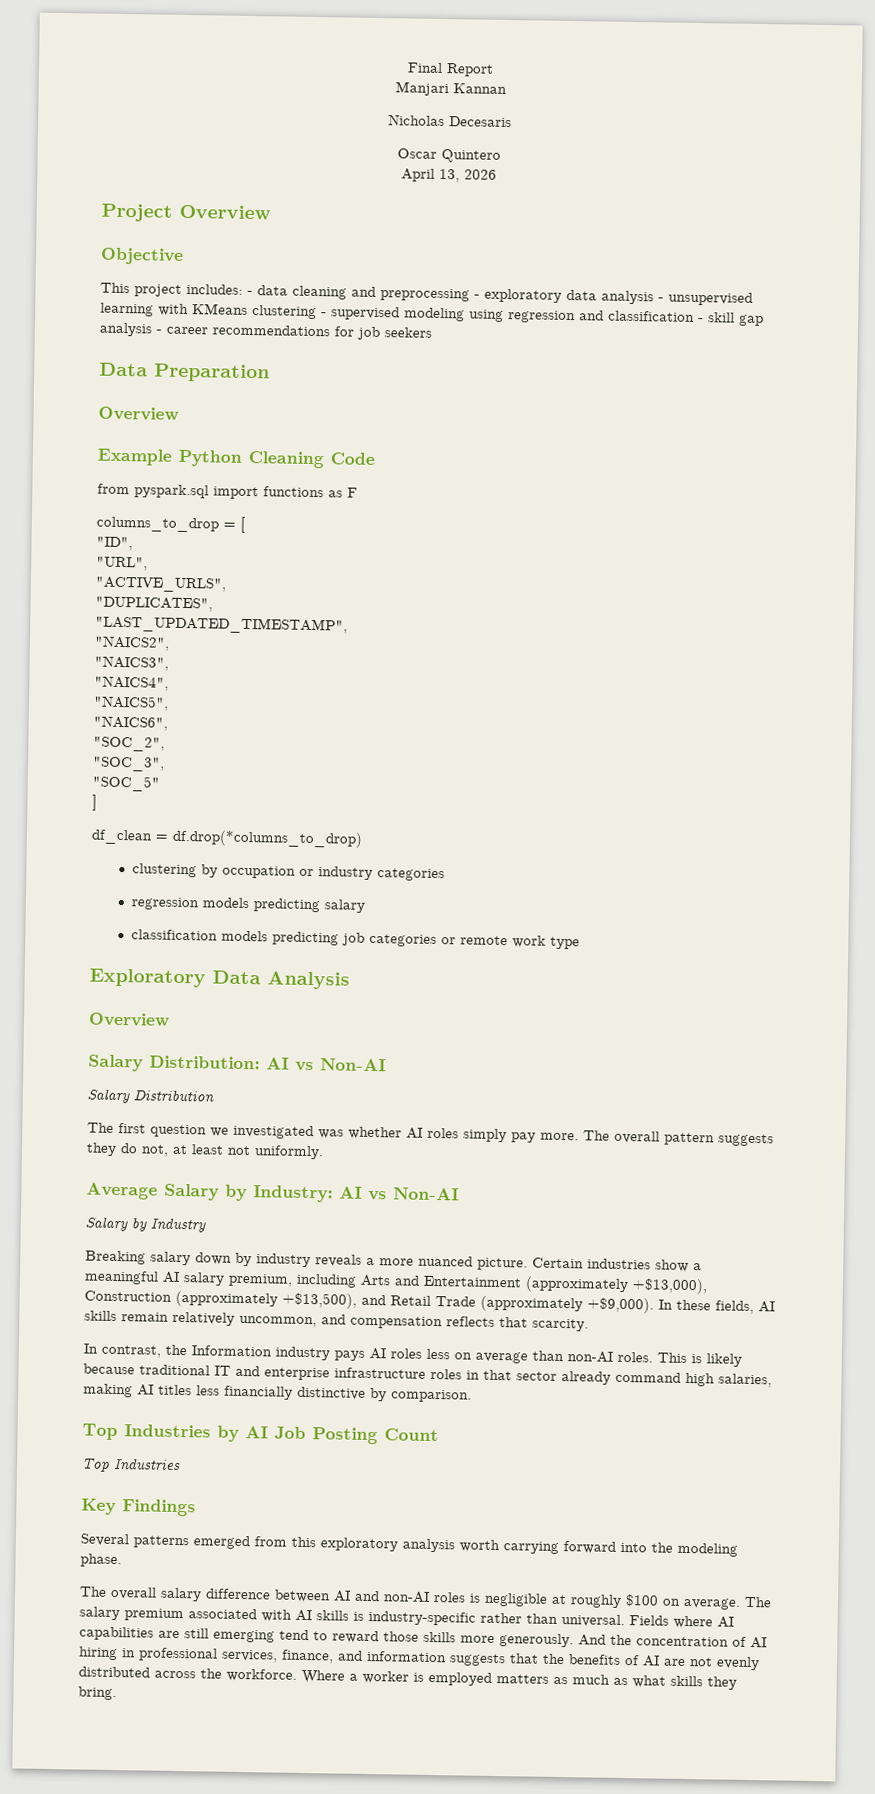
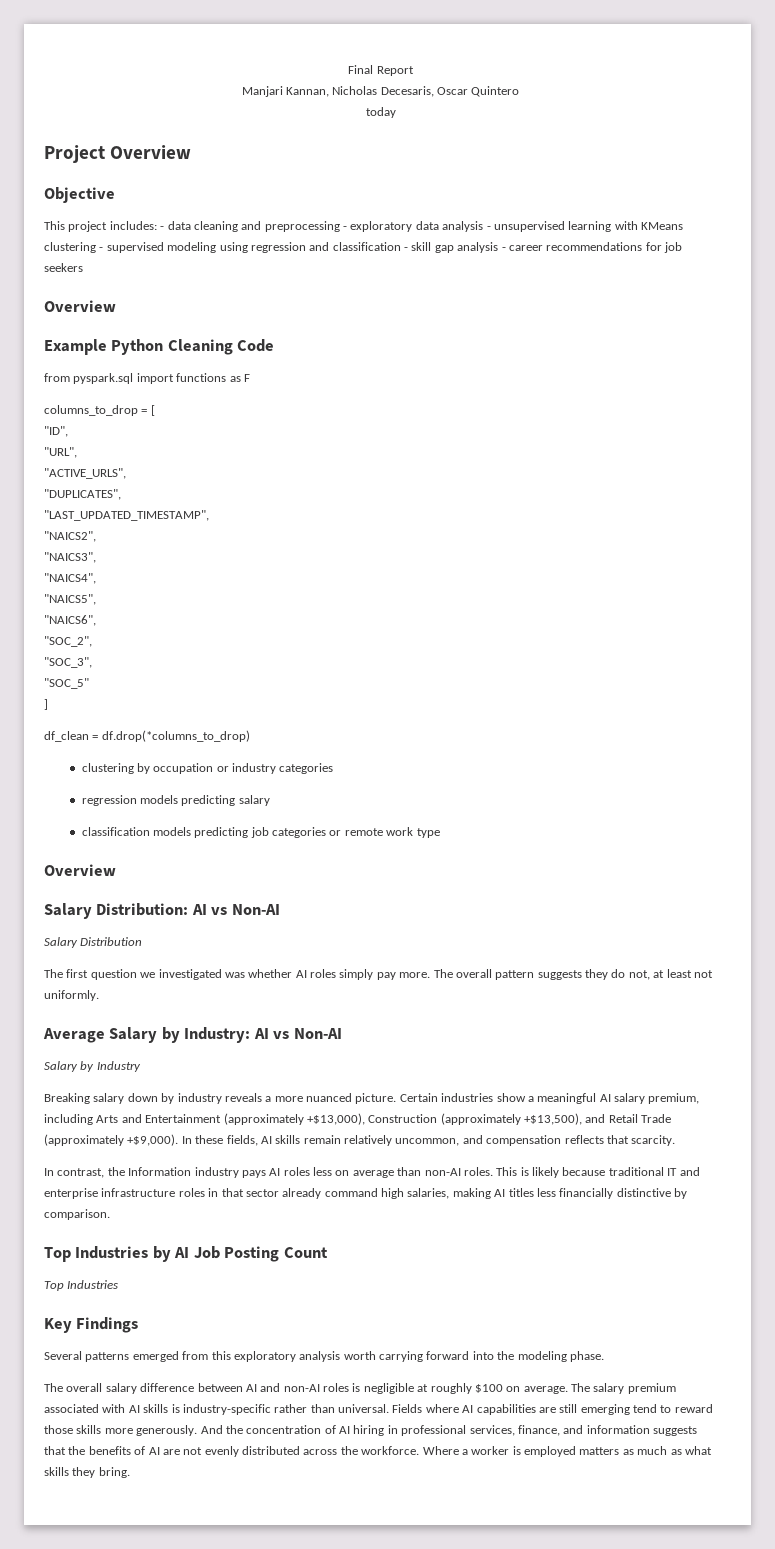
[452,83,507,94] [388,114,512,128] Kannan // Nicholas Decesaris // -> [285,86,434,97] Kannan, Nicholas Decesaris,
[401,168,497,183] April 13, 2026 -> [365,107,396,118] today
[99,362,270,383] // Data Preparation -> (83, 267) none
[89,968,350,990] // Exploratory Data Analysis -> (440, 833) none

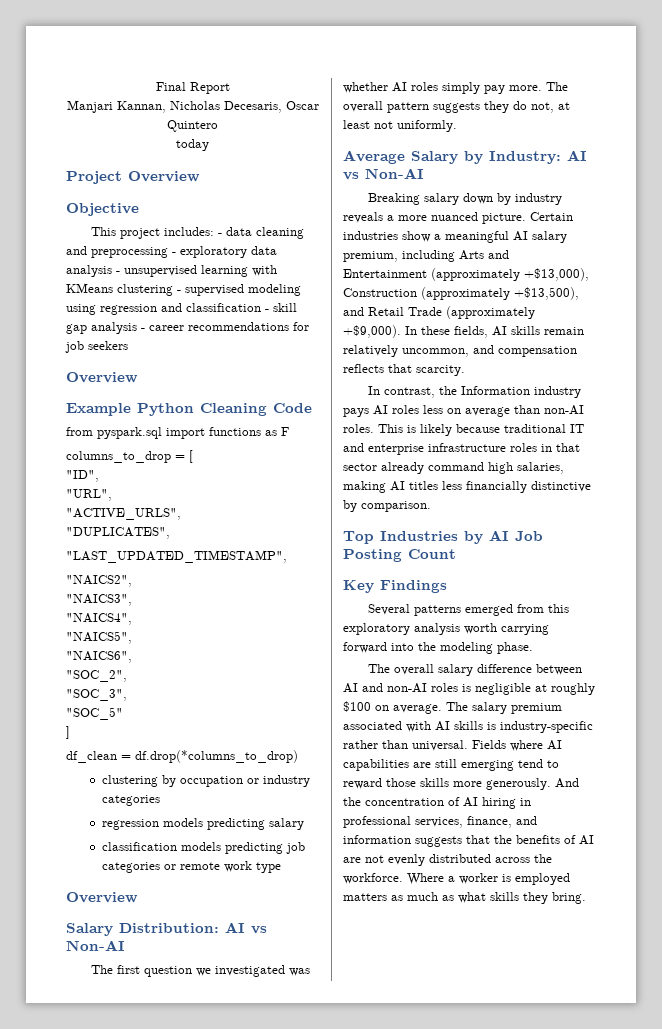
[44,937,143,948] // Salary Distribution -> (125, 945) none
[44,1061,141,1072] // Salary by Industry -> (424, 173) none
[44,1280,119,1291] // Top Industries -> (456, 554) none

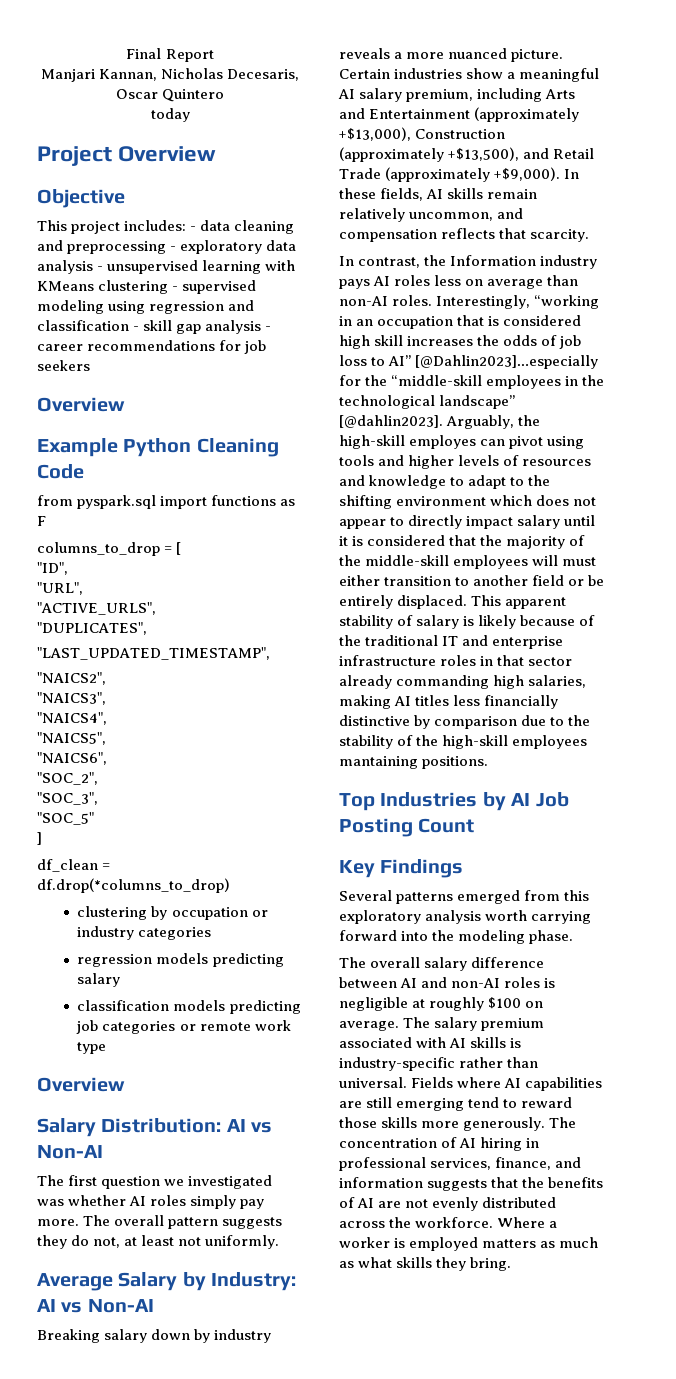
[378,424,403,433] This -> [436,295,600,309] [339,315,582,329] [339,335,582,349] [339,355,599,369] [339,375,605,389] [339,395,516,409] [339,415,541,429] [339,435,585,449] [339,455,592,469] [339,475,551,489] [339,495,597,509] [339,515,596,529] [339,535,586,549] [339,555,597,569] [339,575,605,586] [339,595,567,609] [339,615,460,629] Interestingly, “working in an occupation that is considered high skill increases the odds of job loss to AI” [@Dahlin2023]…especially for the “middle-skill employees in the technological landscape” [@dahlin2023]. Arguably, the high-skill employes can pivot using tools and higher levels of resources and knowledge to adapt to the shifting environment which does not appear to directly impact salary until it is considered that the majority of the middle-skill employees will must either transition to another field or be entirely displaced. This apparent stability of salary
(500, 428) none -> [579,615,596,626] [339,635,361,646] of the
[428,462,484,471] command -> [396,675,490,689] commanding
[361,501,431,512] comparison. -> [434,715,591,729] [339,735,588,749] [339,756,489,769] comparison due to the stability of the high-skill employees mantaining positions.
[555,778,579,788] [343,797,361,806] And the -> [549,1117,577,1128] The

